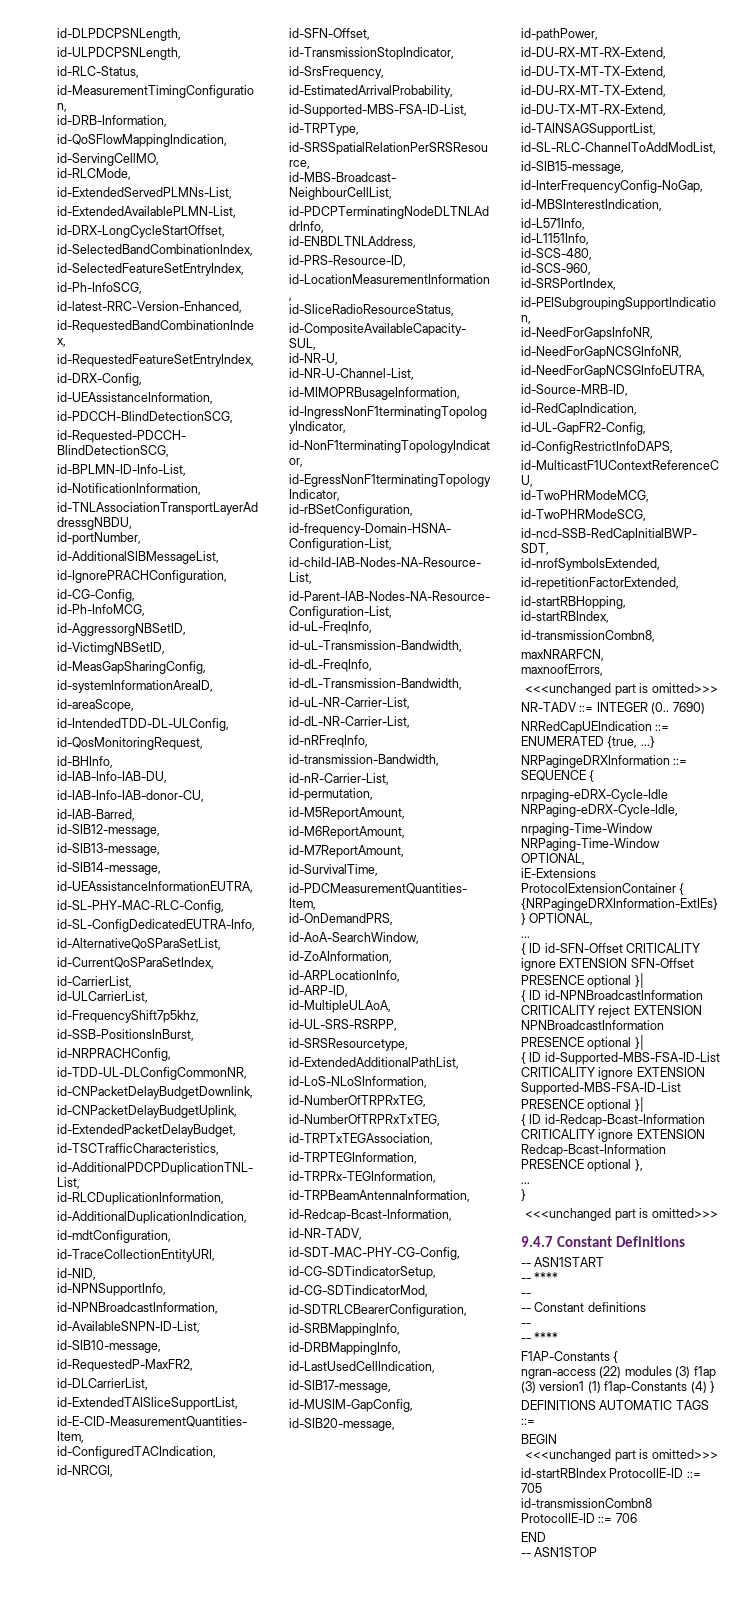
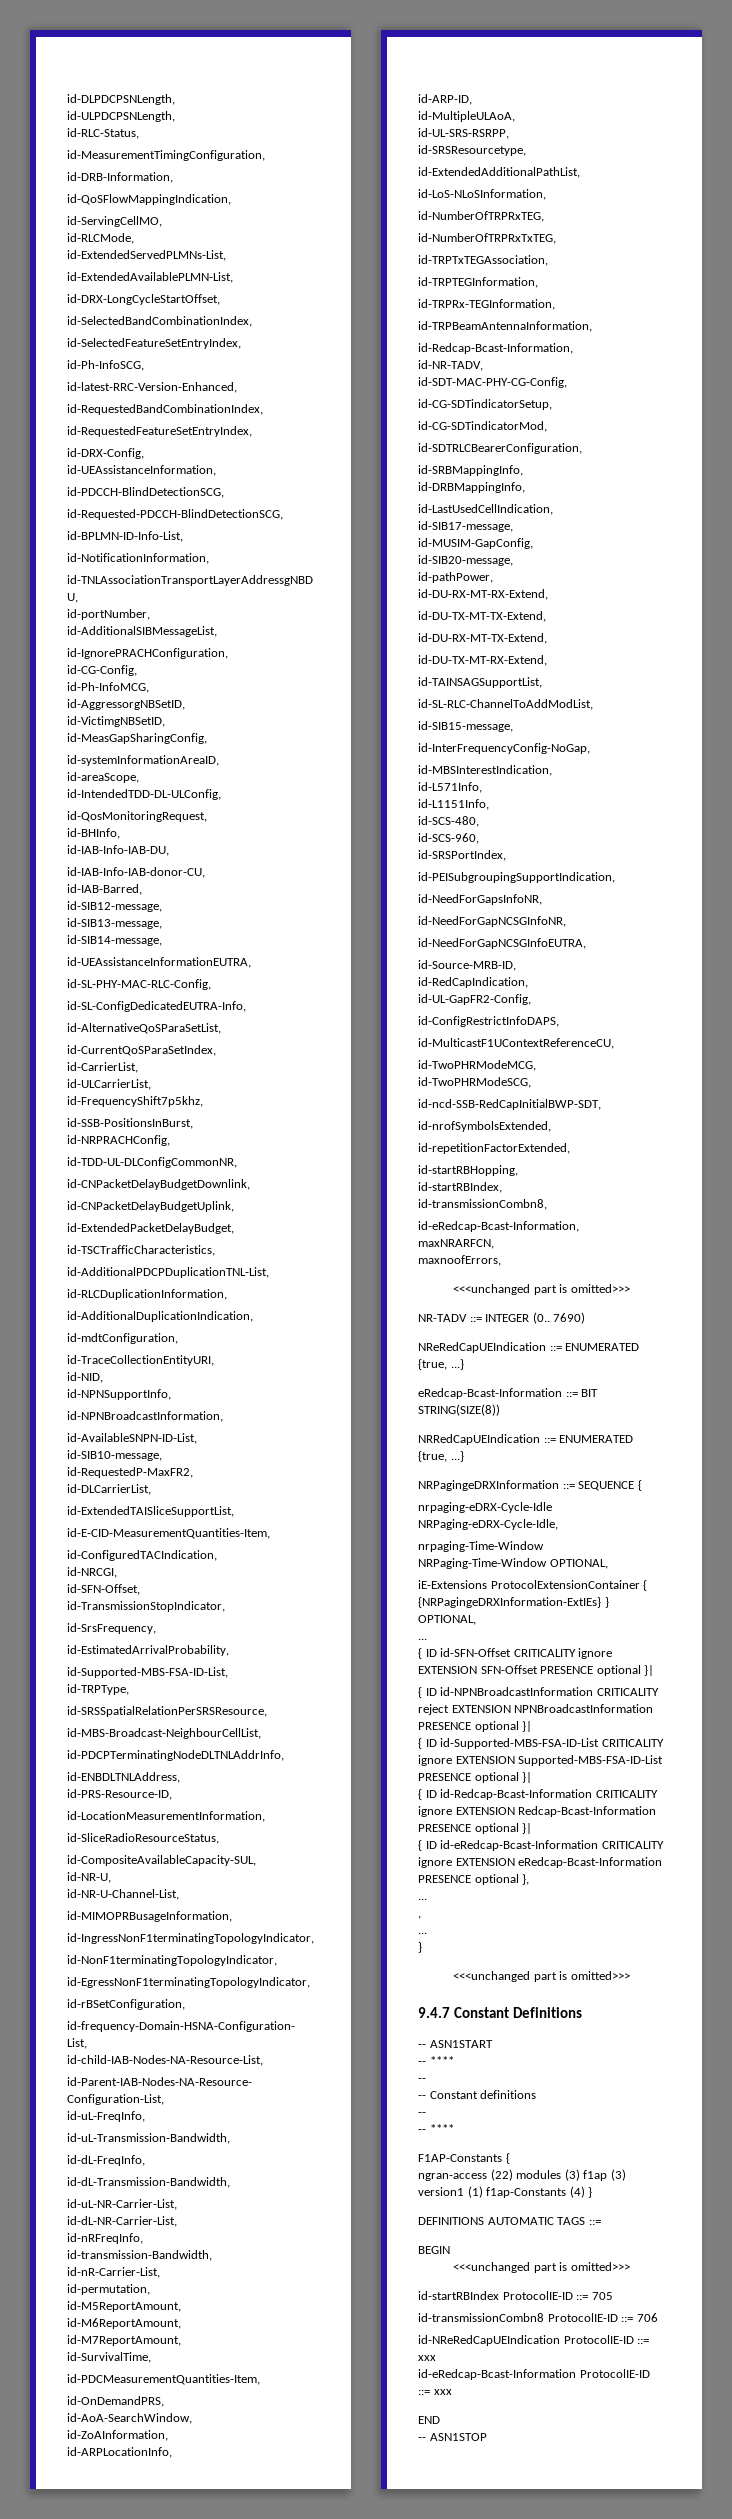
(655, 636) none -> [418,1221,579,1232] // id-eRedcap-Bcast-Information,
(705, 708) none -> [418,1342,640,1353] [418,1359,464,1370] [418,1388,599,1399] [418,1404,500,1416] // NReRedCapUEIndication ::= ENUMERATED {true, ...} // eRedcap-Bcast-Information ::= BIT STRING(SIZE(8))
(632, 1165) none -> [522,1823,533,1834] [418,1840,664,1851] [418,1857,663,1868] [418,1874,519,1885] }| // { ID id-eRedcap-Bcast-Information CRITICALITY ignore EXTENSION eRedcap-Bcast-Information PRESENCE optional
(530, 1183) none -> [418,1916,421,1919] [418,1932,427,1934] // , // ...
(637, 1518) none -> [418,2335,650,2346] [418,2355,436,2361] [418,2369,650,2380] [418,2389,452,2395] // id-NReRedCapUEIndication ProtocolIE-ID ::= xxx // id-eRedcap-Bcast-Information ProtocolIE-ID ::= xxx

